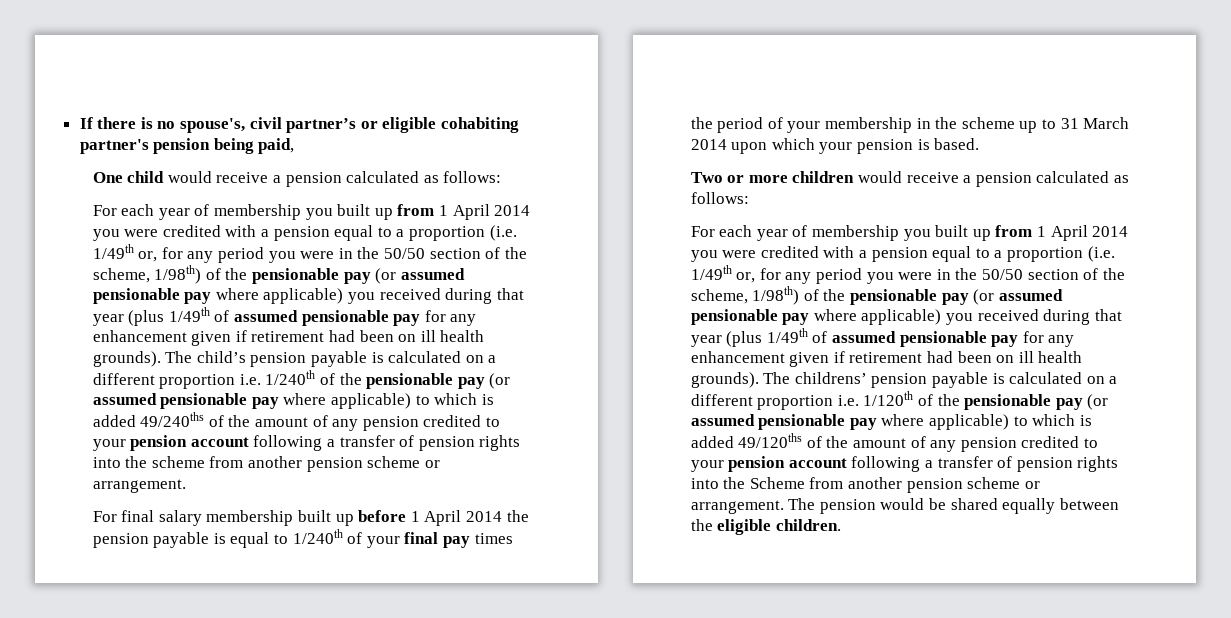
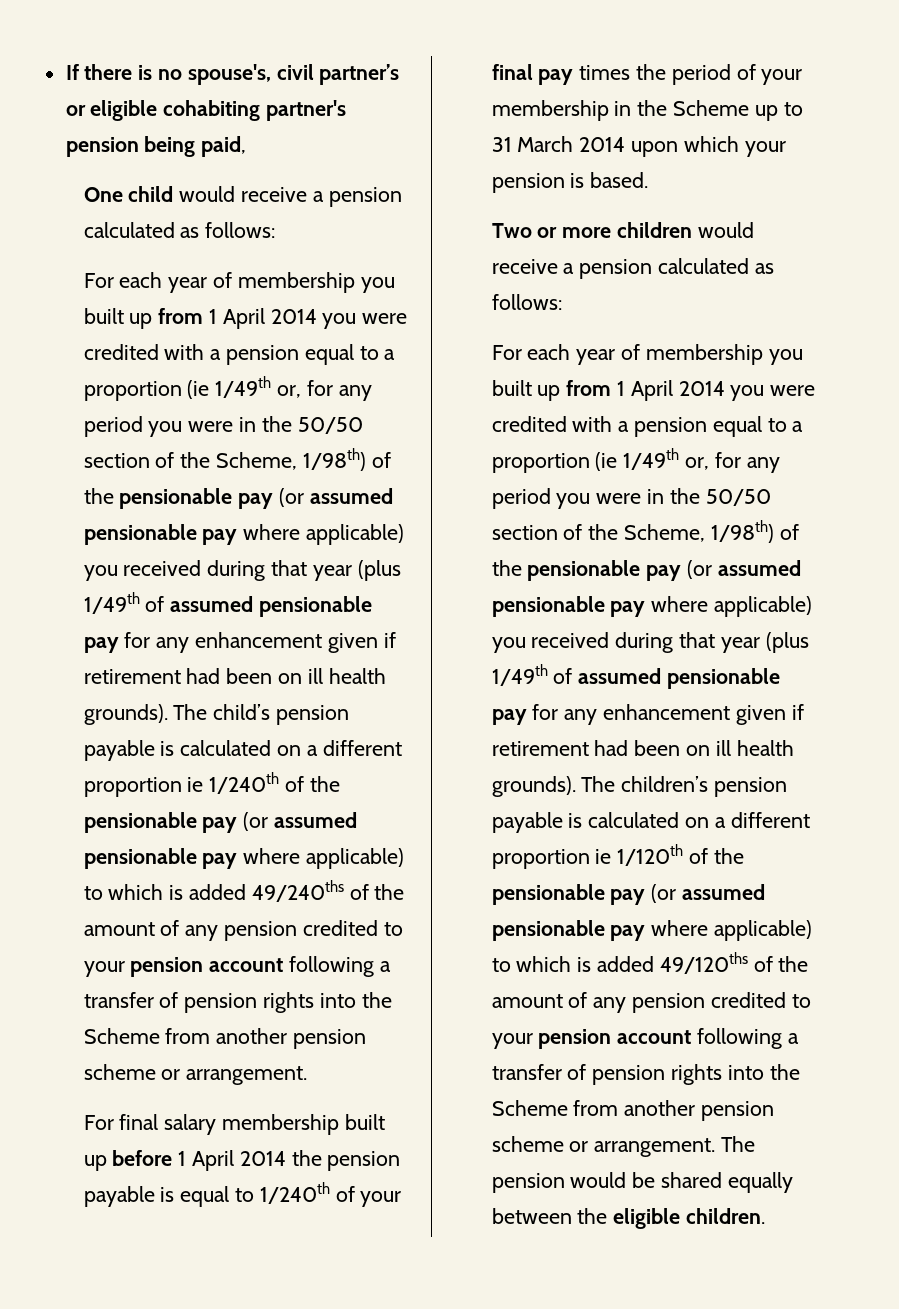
[489,225,517,241] (i.e. -> [187,380,210,399] (ie
[92,268,150,283] scheme, -> [216,452,298,470] Scheme,
[239,374,261,385] i.e. -> [187,777,204,792] ie
[151,456,205,468] scheme -> [83,1028,160,1044] Scheme
[961,117,1015,129] scheme -> [673,100,750,116] Scheme
[1087,246,1115,262] (i.e. -> [595,452,618,471] (ie
[690,289,748,304] scheme, -> [624,524,706,542] Scheme,
[794,372,1118,388] [690,394,859,410] childrens’ pension payable is calculated on a different proportion i.e. -> [621,776,788,797] [491,812,810,833] [491,849,612,869] children’s pension payable is calculated on a different proportion ie

